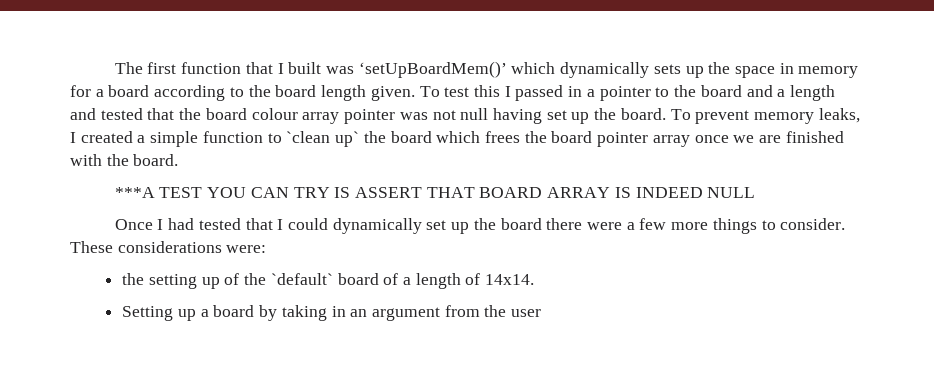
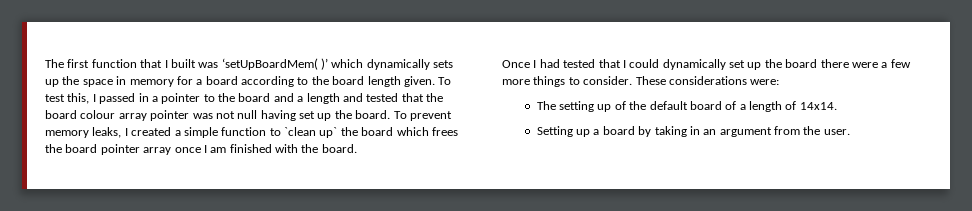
[358,61,507,78] ‘setUpBoardMem()’ -> [221,58,328,70] ‘setUpBoardMem( )’
[473,85,500,97] this -> [67,93,90,104] this,
[733,135,782,143] we are -> [203,145,227,153] I am
[114,187,756,198] // ***A TEST YOU CAN TRY IS ASSERT THAT BOARD ARRAY IS INDEED NULL -> (357, 148) none
[122,273,145,285] the -> [536,101,556,110] The
[270,273,333,285] `default` -> [649,101,688,110] default
[511,309,542,317] user -> [823,129,850,135] user.

